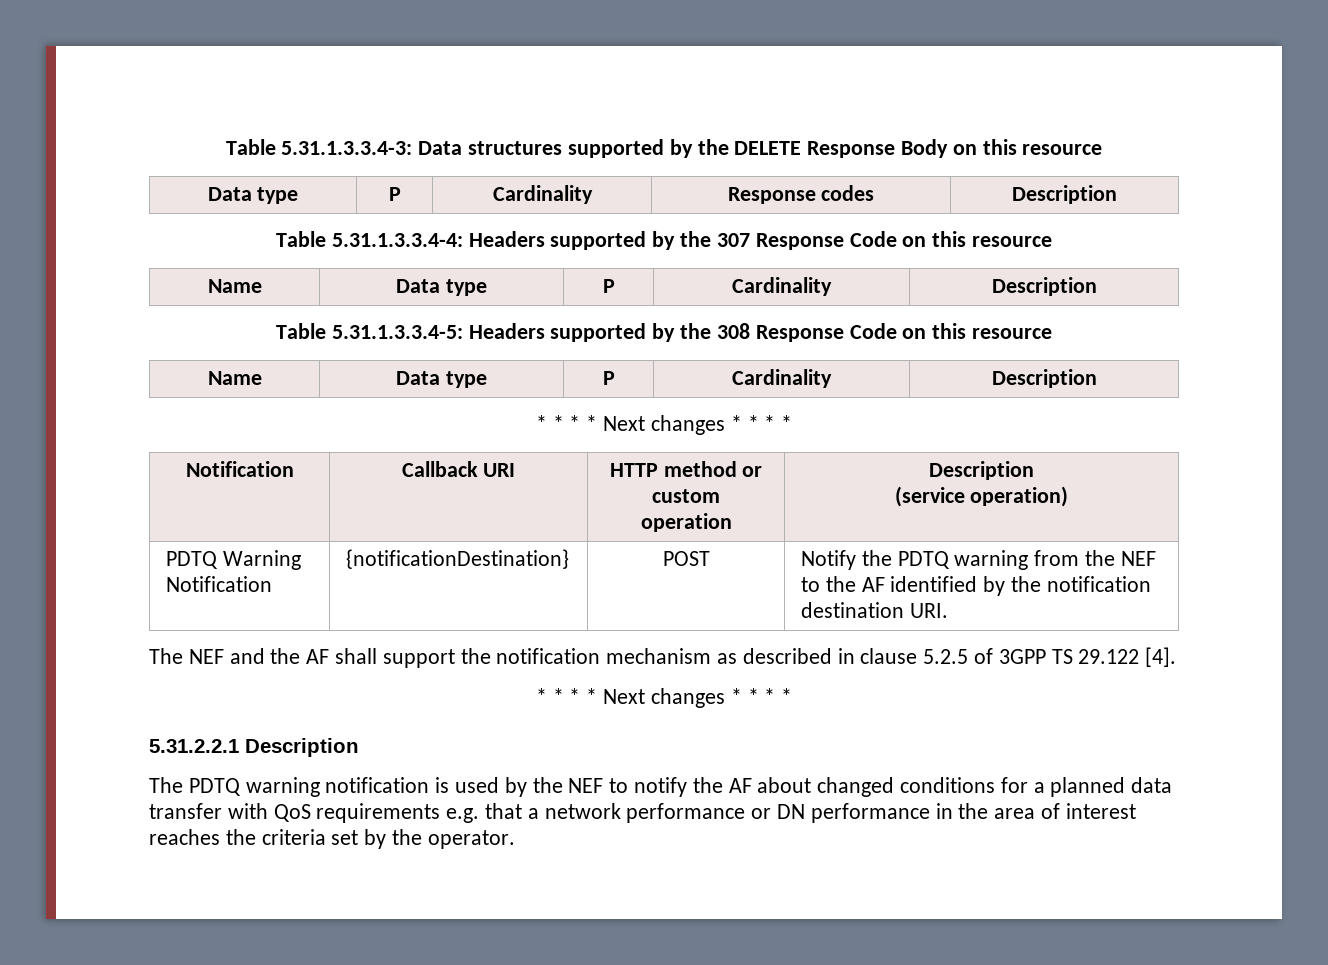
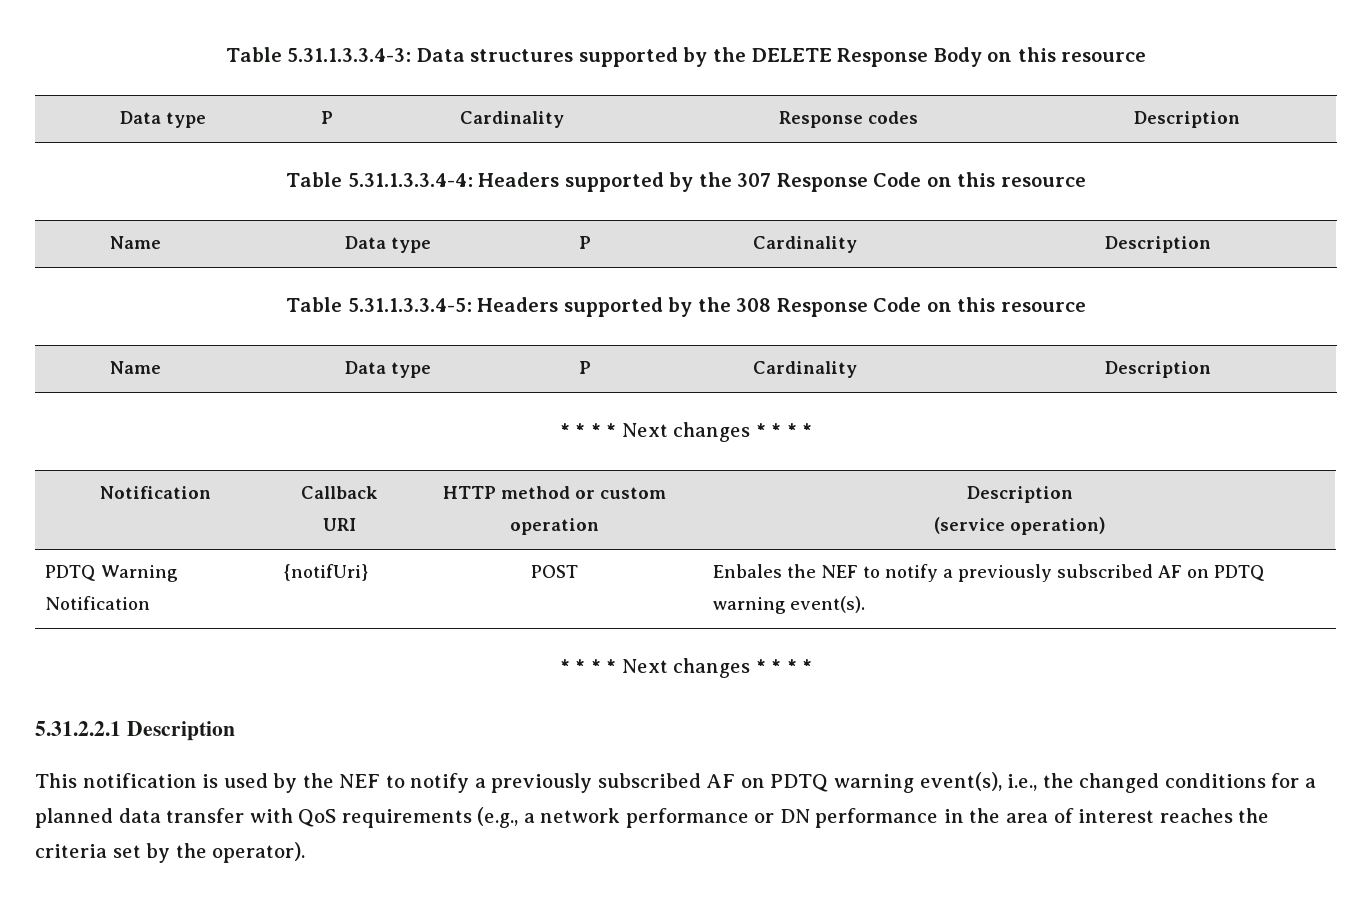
[345,549,569,569] {notificationDestination} -> [283,564,368,581] {notifUri}
[800,550,1156,570] [800,576,1151,596] [800,602,948,618] [149,647,1177,668] Notify the PDTQ warning from the NEF to the AF identified by the notification destination URI. // The NEF and the AF shall support the notification mechanism as described in clause 5.2.5 of 3GPP TS 29.122 [4]. -> [712,564,1265,582] [712,596,865,614] Enbales the NEF to notify a previously subscribed AF on PDTQ warning event(s).
[149,777,320,797] The PDTQ warning -> [35,773,77,788] This
[692,777,812,793] the AF about -> [474,772,1074,793] a previously subscribed AF on PDTQ warning event(s), i.e., the
[446,803,523,823] e.g. that -> [477,807,519,828] (e.g.,
[427,830,515,849] operator. -> [212,842,306,863] operator).

